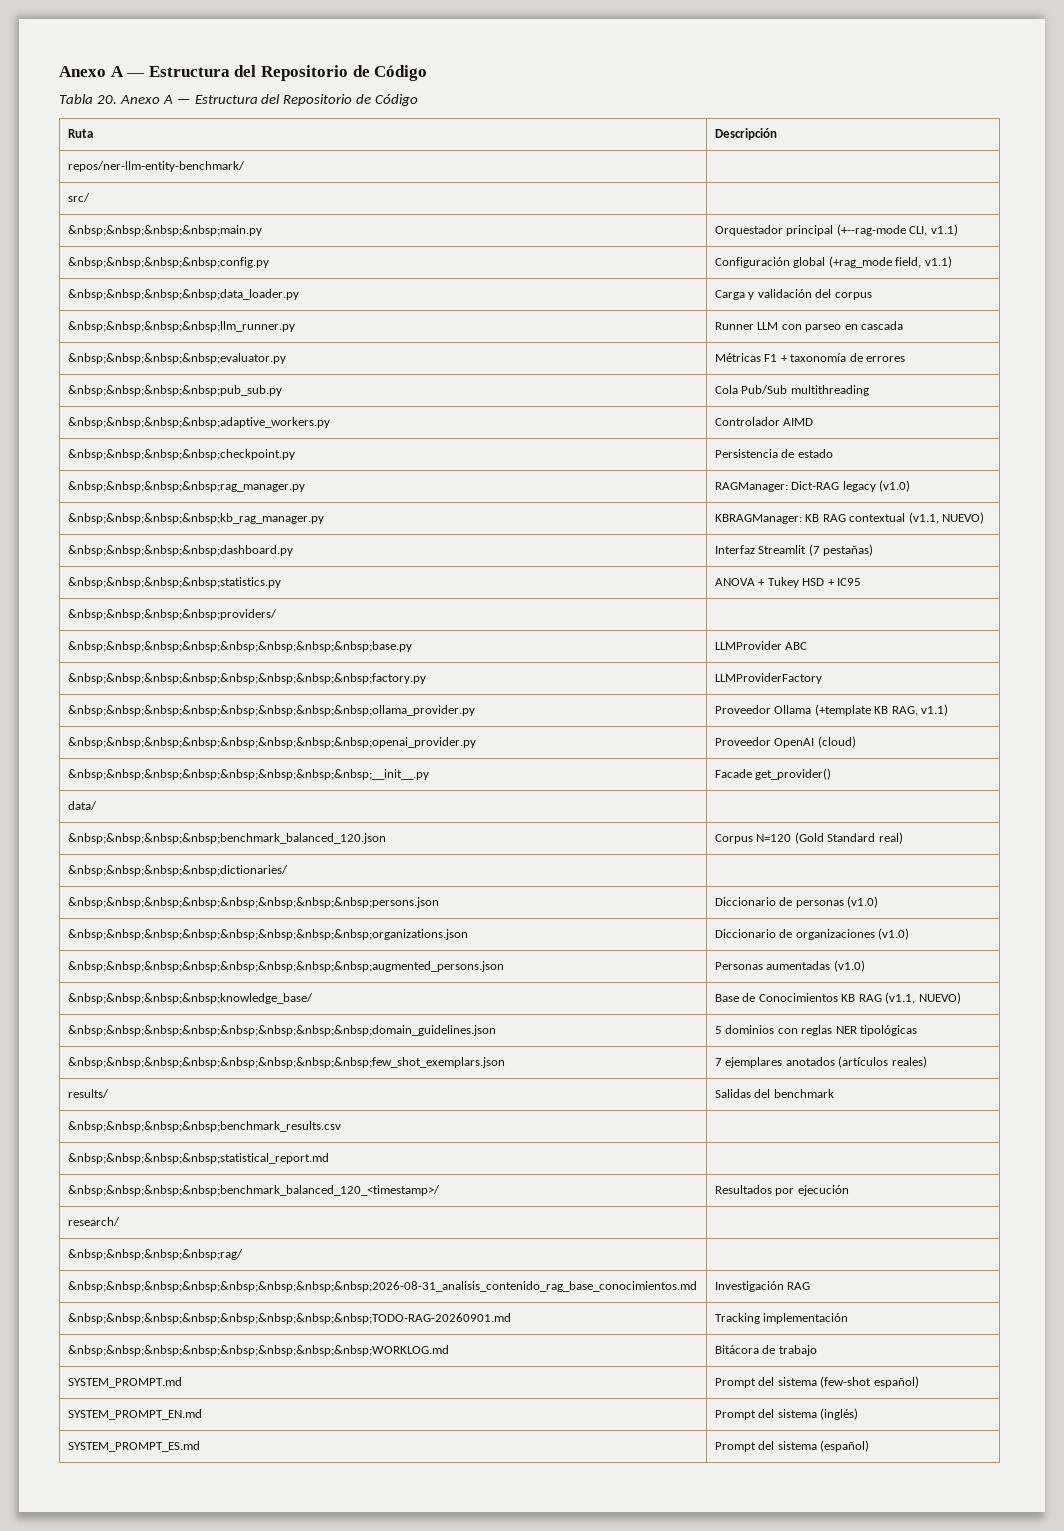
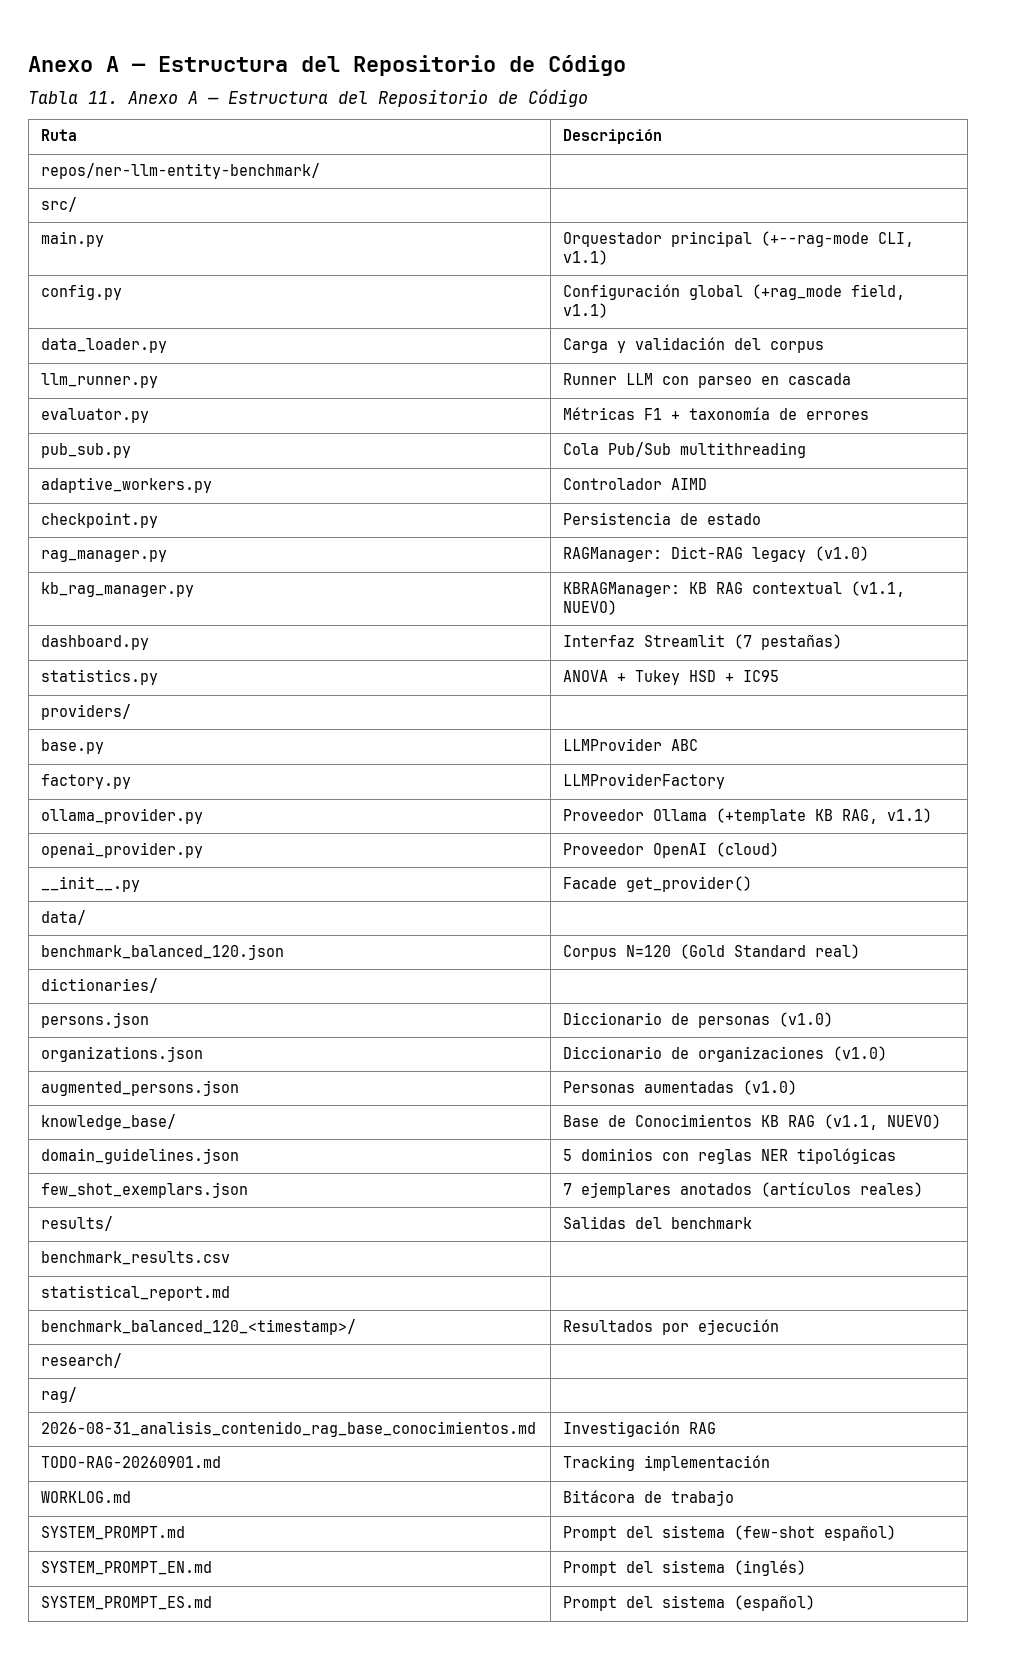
[96,95,117,104] 20. -> [88,91,118,104] 11.
[67,225,262,236] &nbsp;&nbsp;&nbsp;&nbsp;main.py -> [41,231,105,247] main.py
[67,257,269,268] &nbsp;&nbsp;&nbsp;&nbsp;config.py -> [41,284,123,300] config.py
[67,289,299,300] &nbsp;&nbsp;&nbsp;&nbsp;data_loader.py -> [41,338,168,353] data_loader.py
[67,321,295,332] &nbsp;&nbsp;&nbsp;&nbsp;llm_runner.py -> [41,373,159,388] llm_runner.py
[67,353,286,364] &nbsp;&nbsp;&nbsp;&nbsp;evaluator.py -> [41,408,150,423] evaluator.py
[67,385,282,396] &nbsp;&nbsp;&nbsp;&nbsp;pub_sub.py -> [41,443,132,458] pub_sub.py
[67,417,330,428] &nbsp;&nbsp;&nbsp;&nbsp;adaptive_workers.py -> [41,477,213,493] adaptive_workers.py
[67,449,295,460] &nbsp;&nbsp;&nbsp;&nbsp;checkpoint.py -> [41,512,159,528] checkpoint.py
[67,481,305,492] &nbsp;&nbsp;&nbsp;&nbsp;rag_manager.py -> [41,550,168,562] rag_manager.py
[67,513,324,524] &nbsp;&nbsp;&nbsp;&nbsp;kb_rag_manager.py -> [41,582,195,597] kb_rag_manager.py
[67,545,293,556] &nbsp;&nbsp;&nbsp;&nbsp;dashboard.py -> [41,635,150,650] dashboard.py
[67,577,281,588] &nbsp;&nbsp;&nbsp;&nbsp;statistics.py -> [41,669,159,685] statistics.py
[67,609,277,620] [67,641,412,652] &nbsp;&nbsp;&nbsp;&nbsp;providers/ | // &nbsp;&nbsp;&nbsp;&nbsp;&nbsp;&nbsp;&nbsp;&nbsp;base.py -> [41,704,132,720] [41,739,105,754] providers/ | // base.py
[67,673,426,684] &nbsp;&nbsp;&nbsp;&nbsp;&nbsp;&nbsp;&nbsp;&nbsp;factory.py -> [41,774,132,789] factory.py
[67,705,475,716] &nbsp;&nbsp;&nbsp;&nbsp;&nbsp;&nbsp;&nbsp;&nbsp;ollama_provider.py -> [41,808,204,824] ollama_provider.py
[67,737,476,748] &nbsp;&nbsp;&nbsp;&nbsp;&nbsp;&nbsp;&nbsp;&nbsp;openai_provider.py -> [41,842,204,858] openai_provider.py
[67,769,429,780] &nbsp;&nbsp;&nbsp;&nbsp;&nbsp;&nbsp;&nbsp;&nbsp;__init__.py -> [41,876,141,892] __init__.py
[67,833,386,844] &nbsp;&nbsp;&nbsp;&nbsp;benchmark_balanced_120.json -> [41,944,285,960] benchmark_balanced_120.json
[67,865,288,876] [67,897,439,908] &nbsp;&nbsp;&nbsp;&nbsp;dictionaries/ | // &nbsp;&nbsp;&nbsp;&nbsp;&nbsp;&nbsp;&nbsp;&nbsp;persons.json -> [41,978,159,993] [41,1012,150,1028] dictionaries/ | // persons.json
[67,929,468,940] &nbsp;&nbsp;&nbsp;&nbsp;&nbsp;&nbsp;&nbsp;&nbsp;organizations.json -> [41,1046,204,1062] organizations.json
[67,961,504,972] &nbsp;&nbsp;&nbsp;&nbsp;&nbsp;&nbsp;&nbsp;&nbsp;augmented_persons.json -> [41,1080,240,1096] augmented_persons.json
[67,993,313,1004] &nbsp;&nbsp;&nbsp;&nbsp;knowledge_base/ -> [41,1114,177,1130] knowledge_base/
[67,1025,496,1036] &nbsp;&nbsp;&nbsp;&nbsp;&nbsp;&nbsp;&nbsp;&nbsp;domain_guidelines.json -> [41,1148,240,1164] domain_guidelines.json
[67,1057,505,1068] &nbsp;&nbsp;&nbsp;&nbsp;&nbsp;&nbsp;&nbsp;&nbsp;few_shot_exemplars.json -> [41,1182,249,1198] few_shot_exemplars.json
[67,1121,341,1132] [67,1153,329,1164] [67,1185,440,1196] &nbsp;&nbsp;&nbsp;&nbsp;benchmark_results.csv | // &nbsp;&nbsp;&nbsp;&nbsp;statistical_report.md | // &nbsp;&nbsp;&nbsp;&nbsp;benchmark_balanced_120_<timestamp>/ -> [41,1251,231,1265] [41,1285,231,1301] [41,1319,357,1335] benchmark_results.csv | // statistical_report.md | // benchmark_balanced_120_<timestamp>/
[67,1249,243,1260] [67,1281,697,1292] &nbsp;&nbsp;&nbsp;&nbsp;rag/ | // &nbsp;&nbsp;&nbsp;&nbsp;&nbsp;&nbsp;&nbsp;&nbsp;2026-08-31_analisis_contenido_rag_base_conocimientos.md -> [41,1387,78,1403] [41,1421,537,1437] rag/ | // 2026-08-31_analisis_contenido_rag_base_conocimientos.md
[67,1313,511,1324] &nbsp;&nbsp;&nbsp;&nbsp;&nbsp;&nbsp;&nbsp;&nbsp;TODO-RAG-20260901.md -> [41,1456,222,1468] TODO-RAG-20260901.md
[67,1345,449,1356] &nbsp;&nbsp;&nbsp;&nbsp;&nbsp;&nbsp;&nbsp;&nbsp;WORKLOG.md -> [41,1491,132,1503] WORKLOG.md

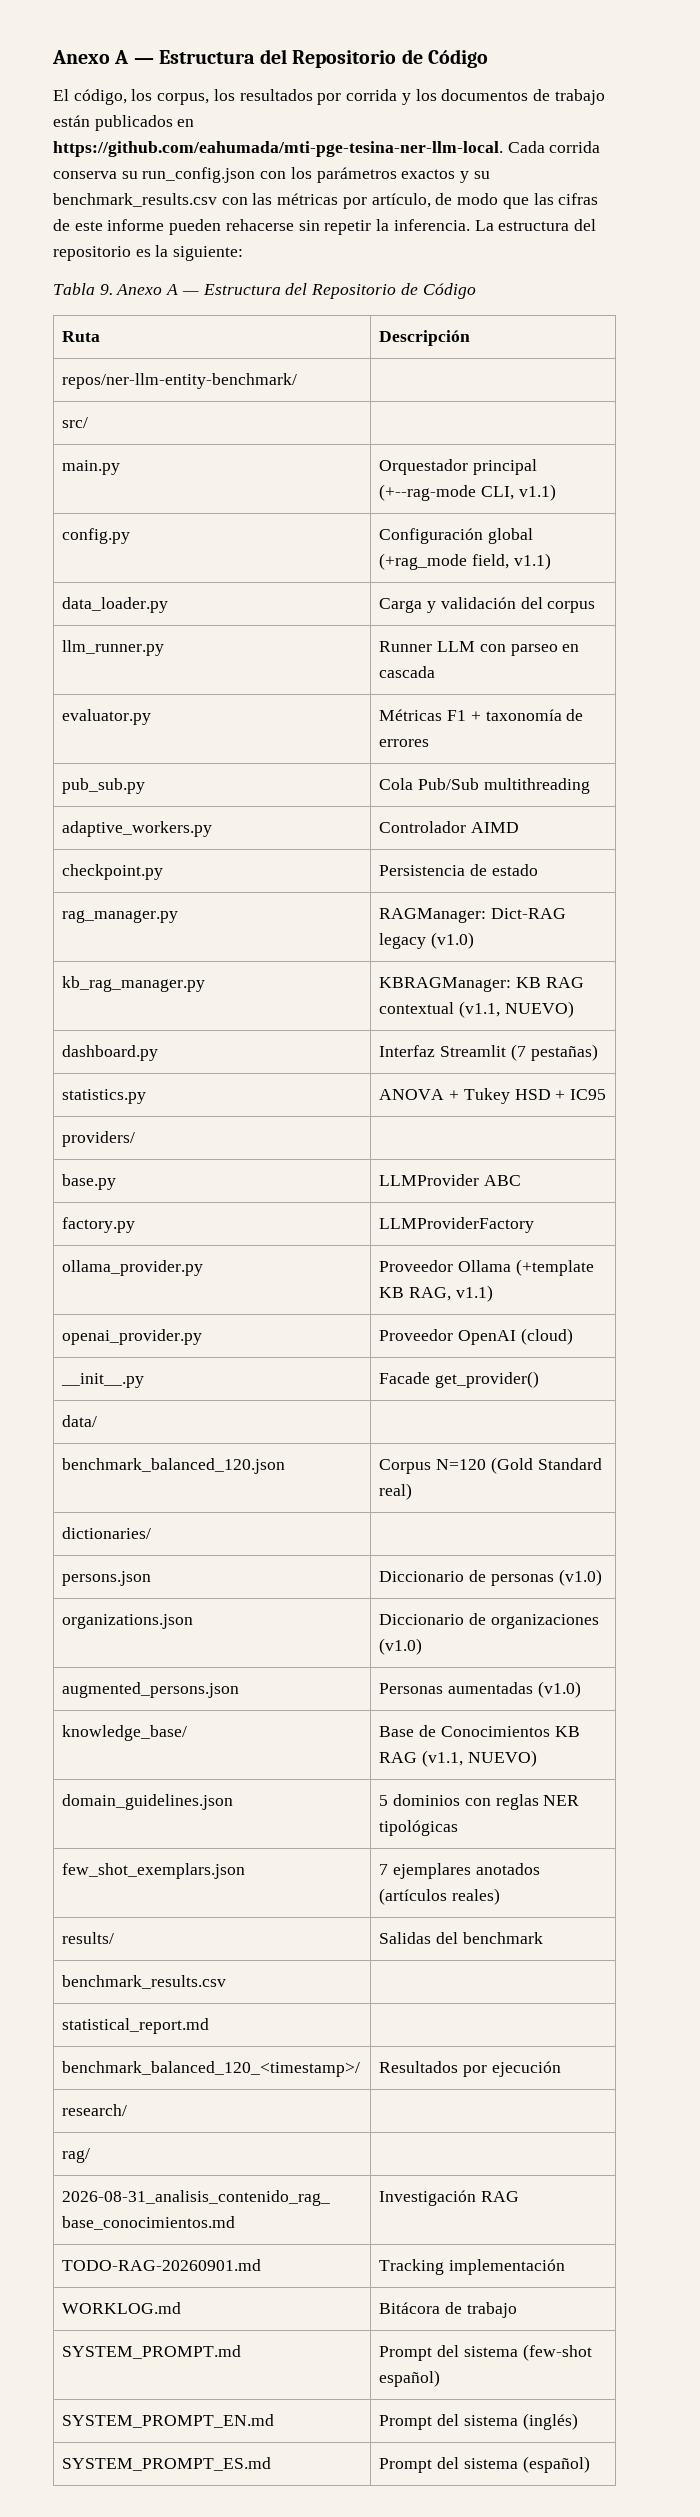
[28,55,626,76] Anexo A — Estructura del Repositorio de Código -> [52,49,488,68] [53,89,605,105] [53,115,195,131] [53,141,601,157] [53,167,490,183] [53,193,599,209] [53,219,596,235] [53,245,244,261] Anexo A — Estructura del Repositorio de Código // El código, los corpus, los resultados por corrida y los documentos de trabajo están publicados en https://github.com/eahumada/mti-pge-tesina-ner-llm-local. Cada corrida conserva su run_config.json con los parámetros exactos y su benchmark_results.csv con las métricas por artículo, de modo que las cifras de este informe pueden rehacerse sin repetir la inferencia. La estructura del repositorio es la siguiente:
[88,91,118,104] 11. -> [99,284,113,295] 9.

